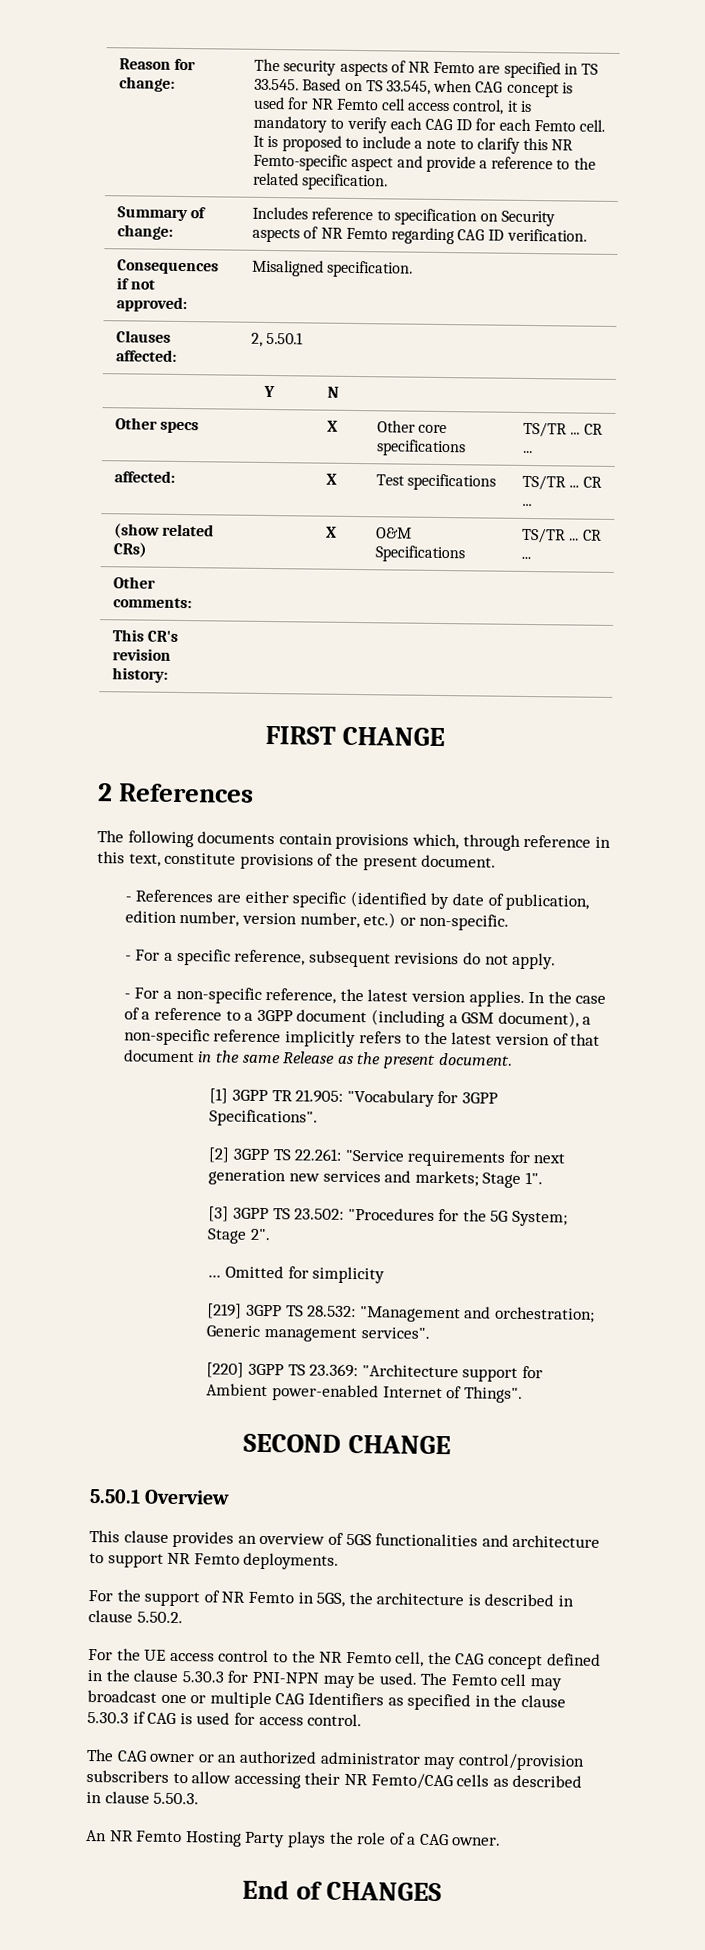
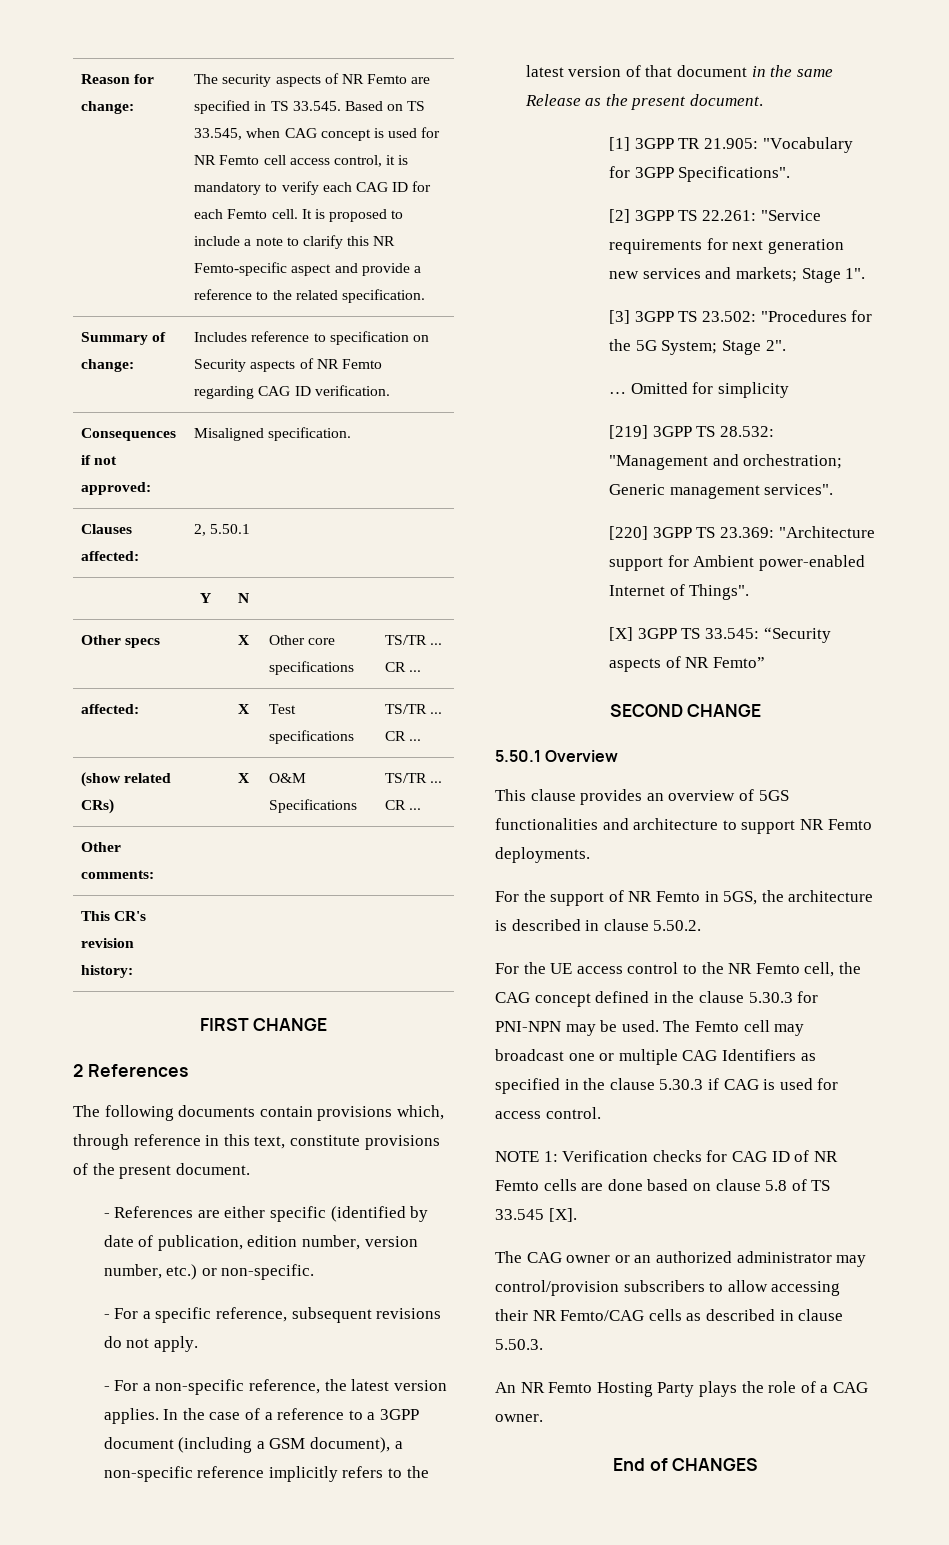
(523, 1394) none -> [609,627,831,643] [609,656,766,672] // [X] 3GPP TS 33.545: “Security aspects of NR Femto”
(363, 1720) none -> [495,1150,838,1162] [495,1179,831,1191] [495,1208,577,1222] // NOTE 1: Verification checks for CAG ID of NR Femto cells are done based on clause 5.8 of TS 33.545 [X].

